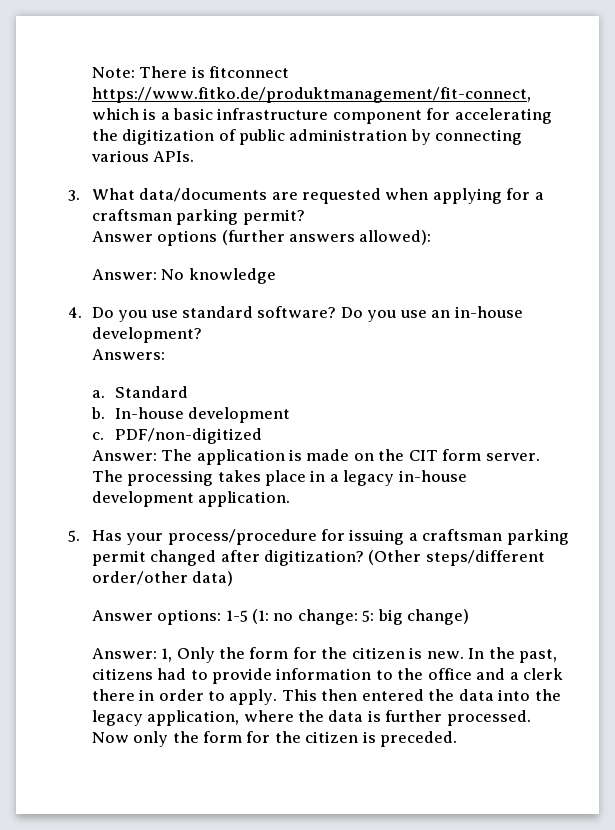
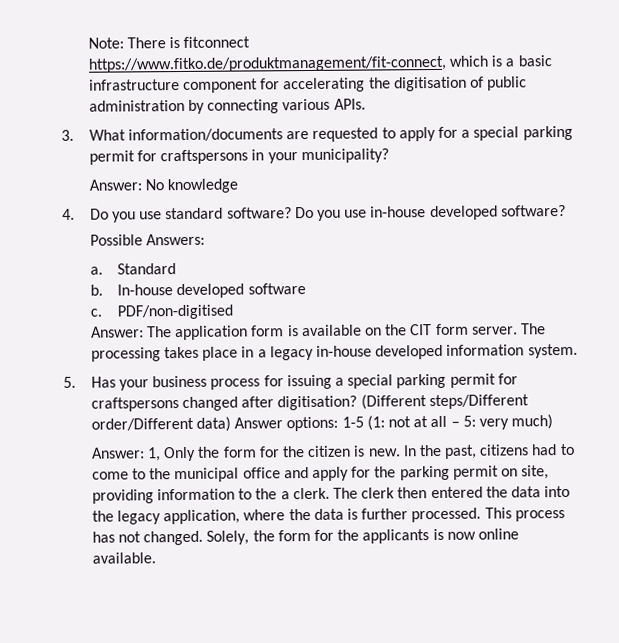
[122,129,215,145] digitization -> [393,76,467,92] digitisation
[139,188,268,202] data/documents -> [128,128,284,142] information/documents
[385,188,544,204] [91,209,305,225] [91,230,432,246] when applying for a craftsman parking permit? // Answer options (further answers allowed): -> [381,125,573,142] [88,148,389,165] to apply for a special parking permit for craftspersons in your municipality?
[431,306,523,318] [91,327,202,343] an in-house development? // -> [370,204,566,221] [89,234,143,246] in-house developed software? // Possible
[188,407,291,423] development -> [176,283,306,299] developed software
[114,428,262,444] PDF/non-digitized -> [117,304,234,320] PDF/non-digitised
[288,449,350,461] is made -> [251,324,362,337] form is available
[91,491,291,507] development application. -> [375,343,578,360] developed information system.
[167,529,317,545] process/procedure -> [152,375,261,390] business process
[422,529,569,545] [91,550,545,566] [91,571,188,585] craftsman parking permit changed after digitization? (Other steps/different order/other -> [347,373,518,389] [90,394,529,412] [90,417,194,431] special parking permit for craftspersons changed after digitisation? (Different steps/Different order/Different
(234, 578) // -> (232, 424) none
[273,609,470,625] no change: 5: big change) -> [387,414,554,430] not at all – 5: very much)
[211,668,564,684] [91,689,317,705] provide information to the office and a clerk there in order to apply. This -> [91,465,550,483] [91,487,396,504] come to the municipal office and apply for the parking permit on site, providing information to the a clerk. The clerk
[91,731,458,747] Now only the form for the citizen is preceded. -> [484,507,565,522] [91,528,519,546] [91,552,156,564] This process has not changed. Solely, the form for the applicants is now online available.

